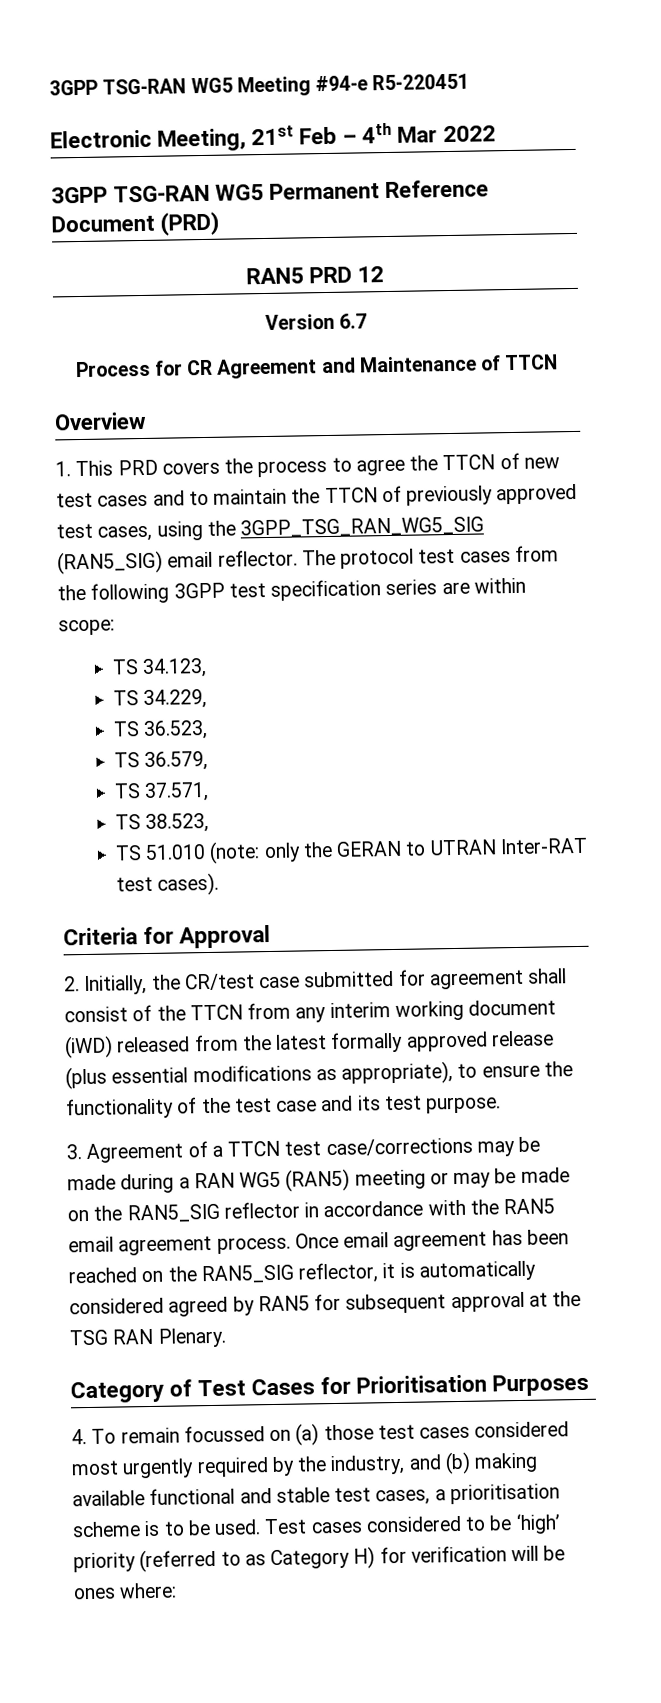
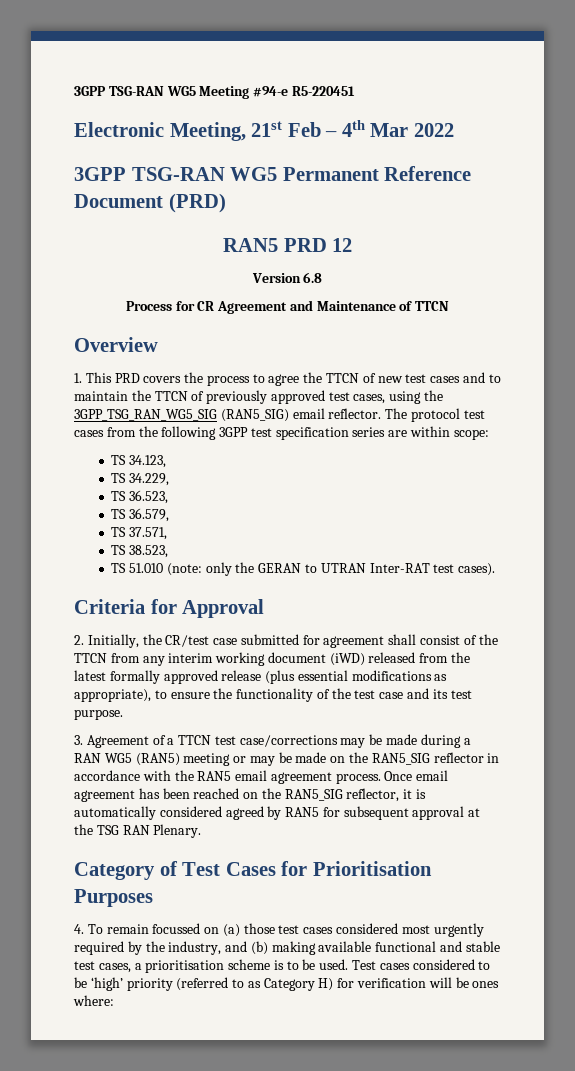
[339,313,368,329] 6.7 -> [303,272,323,283] 6.8

